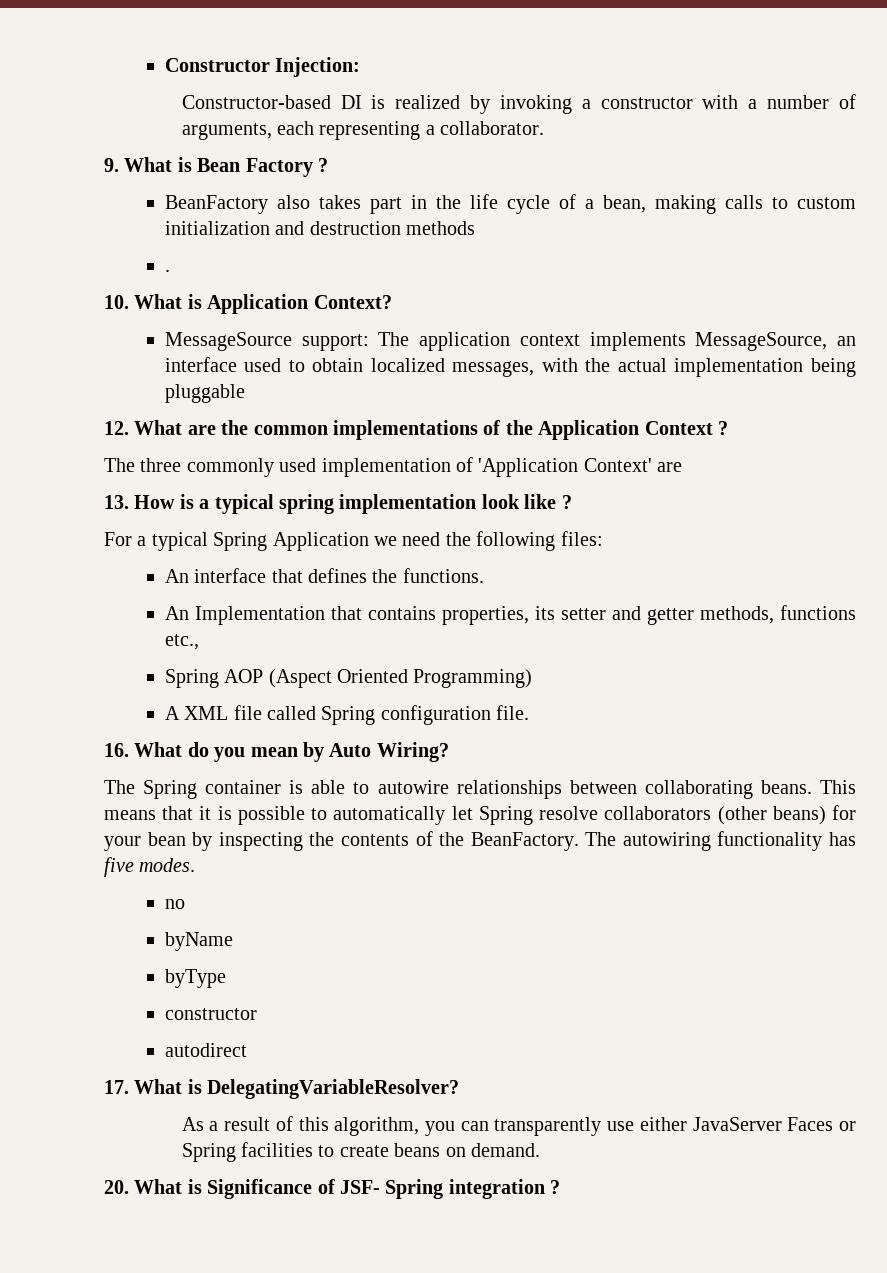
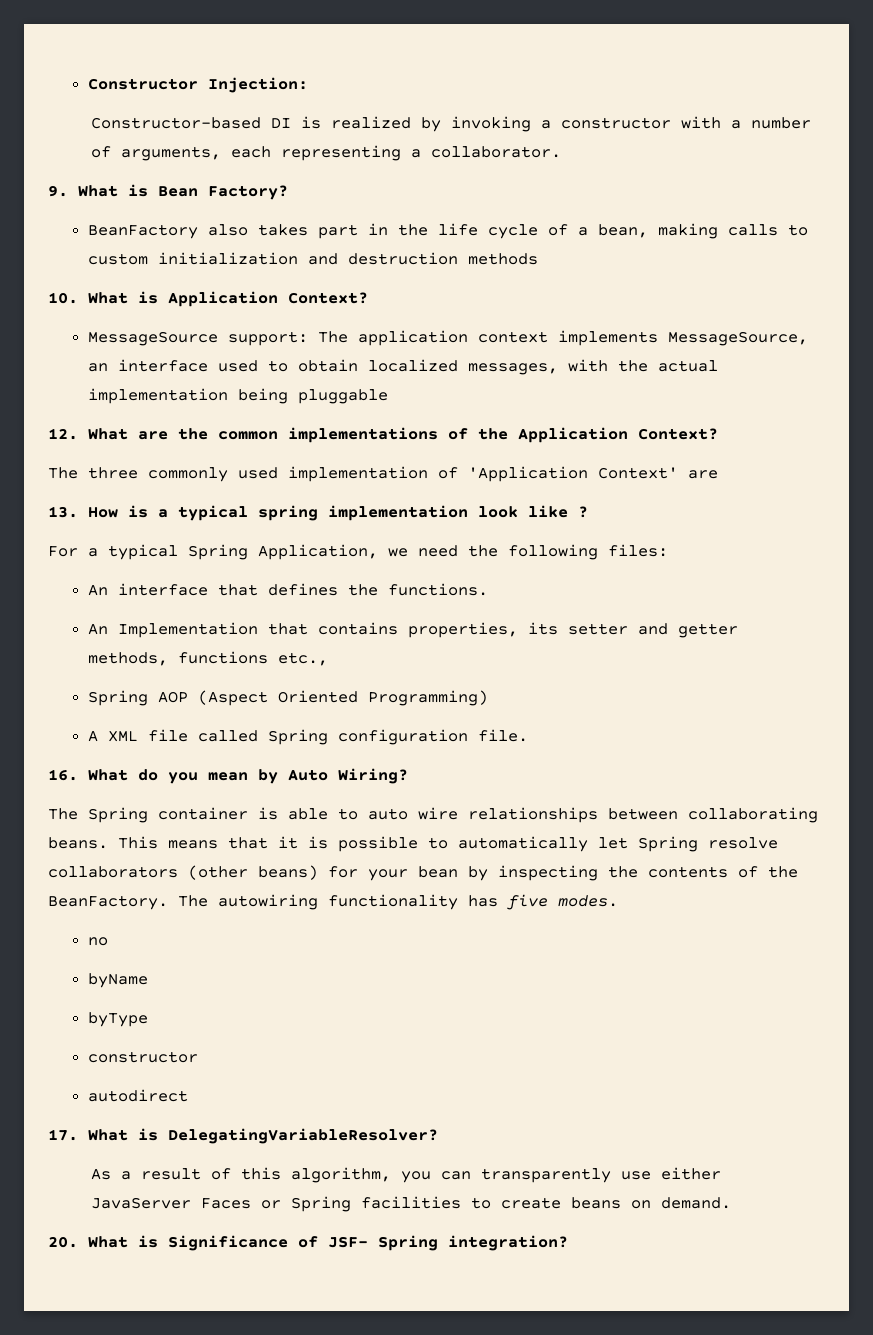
[245,158,328,177] Factory ? -> [208,185,288,200] Factory?
[164,269,170,272] // . -> (538, 259) none
[644,421,728,435] Context ? -> [638,428,718,440] Context?
[272,532,369,551] Application -> [258,544,378,560] Application,
[377,780,449,794] autowire -> [368,807,458,820] auto wire
[448,1179,561,1199] integration ? -> [448,1235,568,1251] integration?

